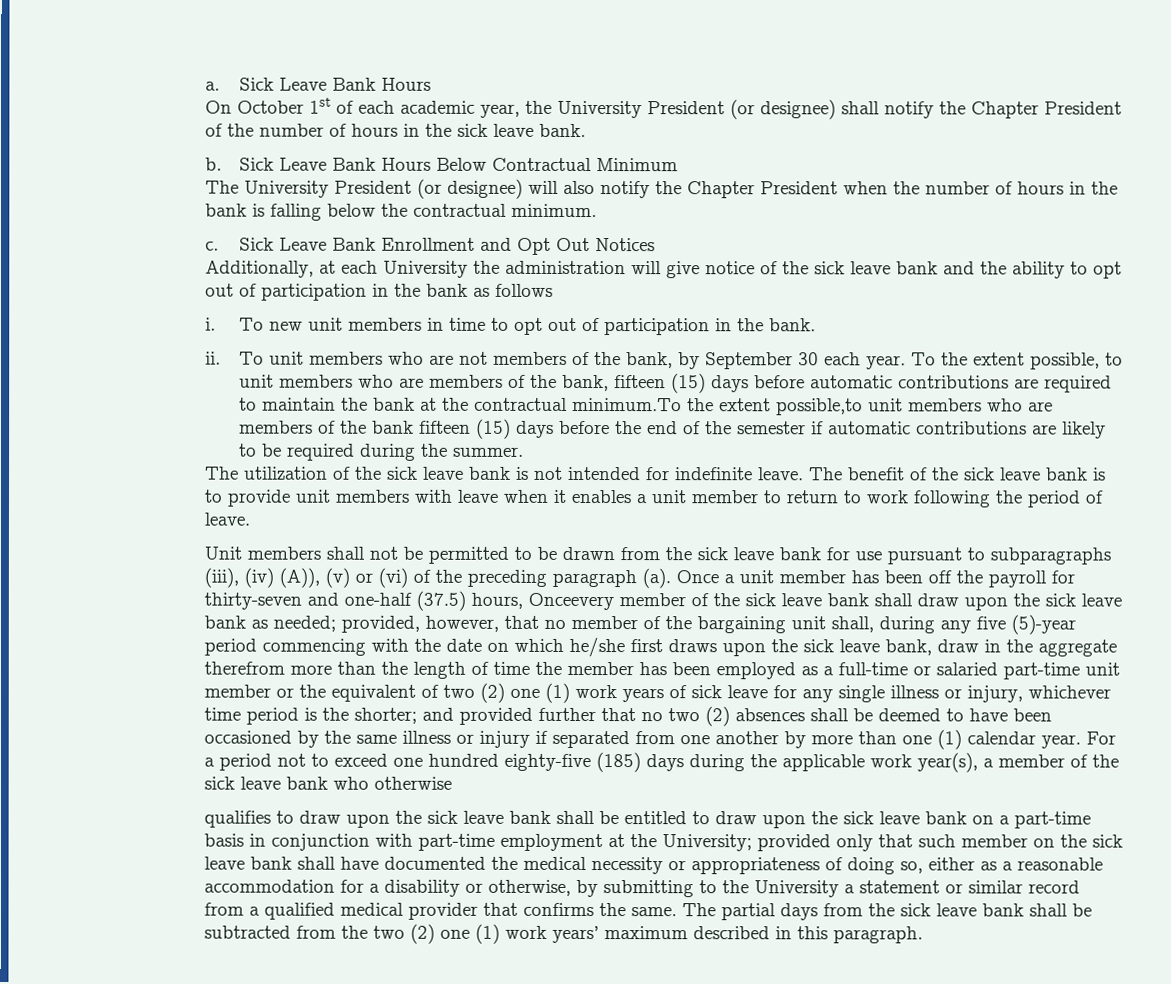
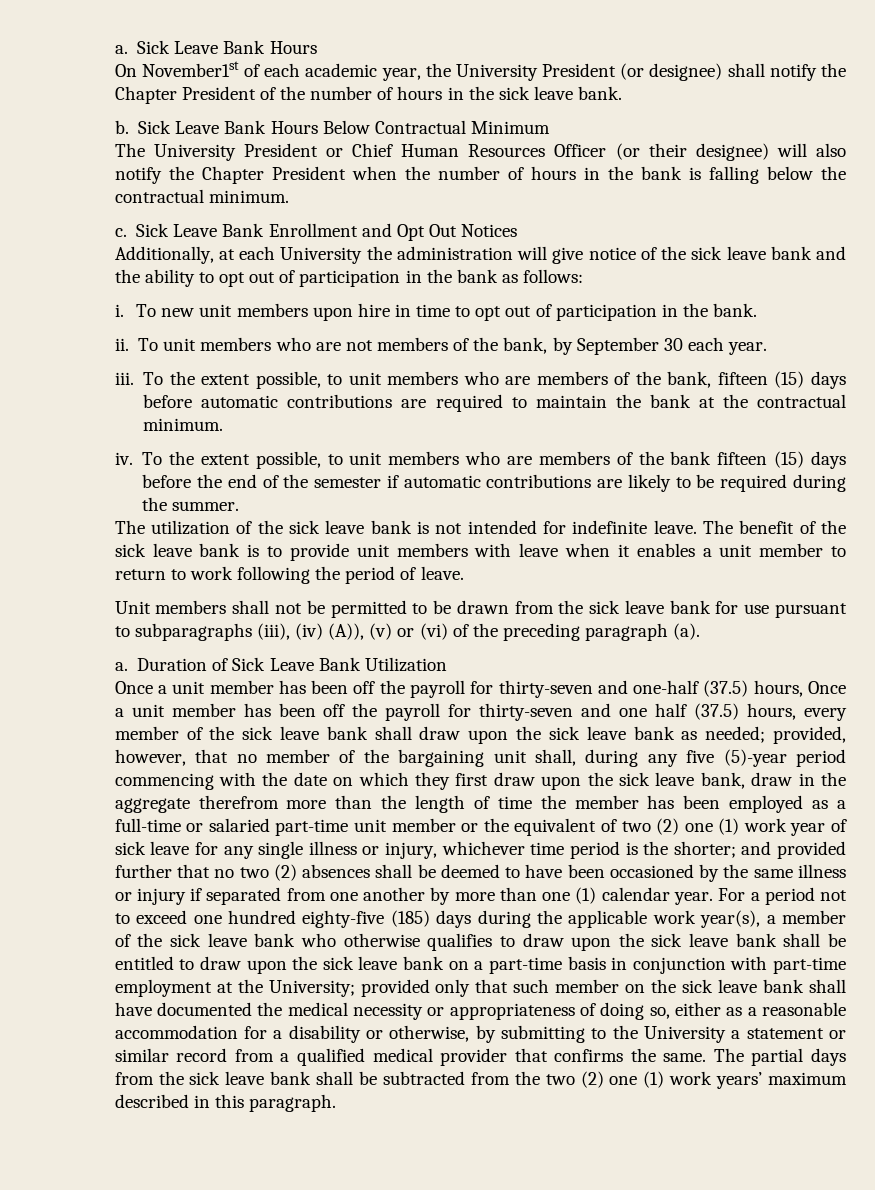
[237,97,332,114] October 1st -> [141,61,239,77] November1st
[417,178,443,199] (or -> [326,143,687,160] or Chief Human Resources Officer (or their
[495,283,554,297] follows -> [523,269,584,283] follows:
(423, 324) none -> [312,303,390,321] upon hire
(907, 362) none -> [114,372,134,385] // iii.
[572,397,864,416] minimum.To the extent possible,to -> [143,418,224,431] [114,451,343,469] minimum. // iv. To the extent possible, to
(672, 578) none -> [114,657,447,672] // a. Duration of Sick Leave Bank Utilization //
[528,592,615,611] Onceevery -> [808,681,847,694] [114,703,847,721] Once a unit member has been off the payroll for thirty-seven and one half (37.5) hours, every
[569,636,718,658] he/she first draws -> [415,772,535,790] they first draw
[622,688,665,703] years -> [790,823,826,836] year
(453, 783) // -> (420, 940) none

